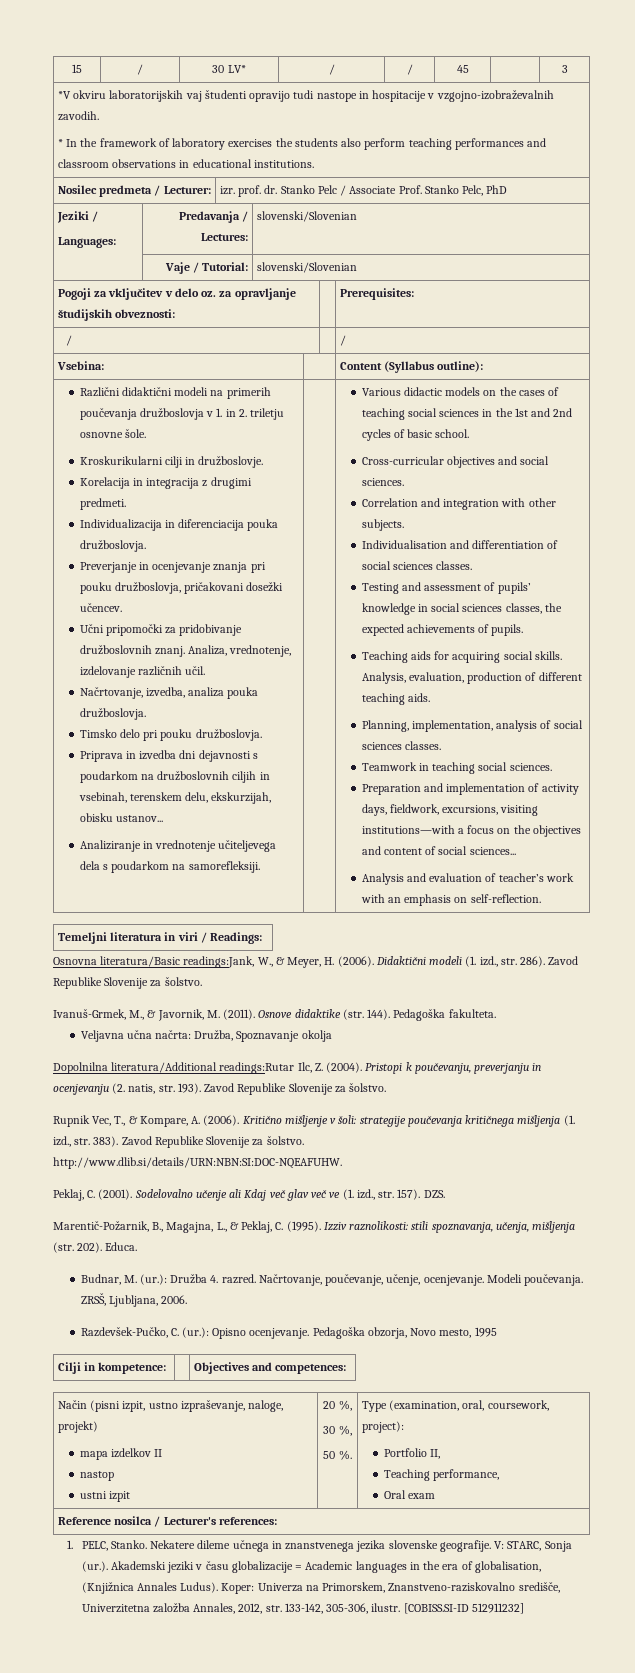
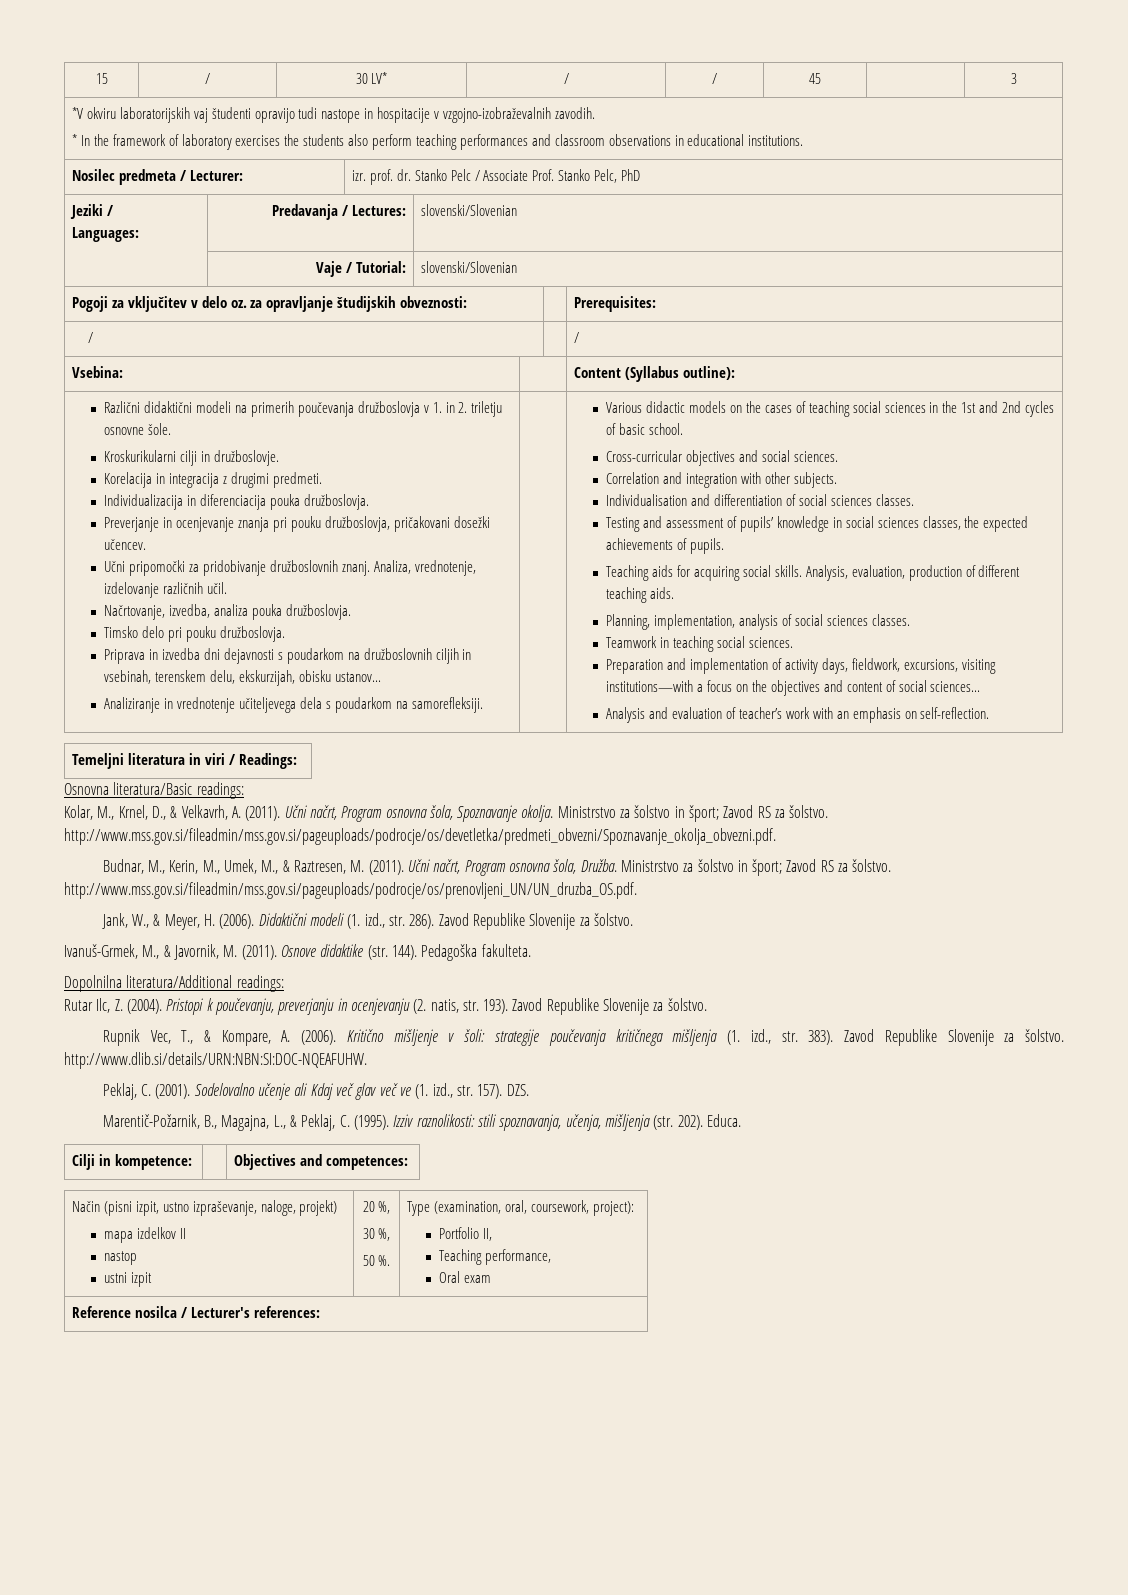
[183,956,255,968] readings:Jank, -> [196,782,244,799] [64,805,829,822] [64,828,776,845] [102,859,892,876] [64,882,637,899] [101,913,128,929] readings: // Kolar, M., Krnel, D., & Velkavrh, A. (2011). Učni načrt, Program osnovna šola, Spoznavanje okolja. Ministrstvo za šolstvo in šport; Zavod RS za šolstvo. http://www.mss.gov.si/fileadmin/mss.gov.si/pageuploads/podrocje/os/devetletka/predmeti_obvezni/Spoznavanje_okolja_obvezni.pdf. // Budnar, M., Kerin, M., Umek, M., & Raztresen, M. (2011). Učni načrt, Program osnovna šola, Družba. Ministrstvo za šolstvo in šport; Zavod RS za šolstvo. http://www.mss.gov.si/fileadmin/mss.gov.si/pageuploads/podrocje/os/prenovljeni_UN/UN_druzba_OS.pdf. // Jank,
[80,1030,332,1042] // Veljavna učna načrta: Družba, Spoznavanje okolja -> (531, 950) none
[219,1062,295,1074] readings:Rutar -> [236,975,284,992] [64,999,93,1011] readings: // Rutar
[80,1274,584,1286] [80,1293,187,1307] [80,1327,497,1339] // Budnar, M. (ur.): Družba 4. razred. Načrtovanje, poučevanje, učenje, ocenjevanje. Modeli poučevanja. ZRSŠ, Ljubljana, 2006. // Razdevšek-Pučko, C. (ur.): Opisno ocenjevanje. Pedagoška obzorja, Novo mesto, 1995 -> (741, 1120) none
[67,1540,572,1552] [81,1561,541,1573] [81,1582,560,1594] [81,1603,524,1614] // 1. PELC, Stanko. Nekatere dileme učnega in znanstvenega jezika slovenske geografije. V: STARC, Sonja (ur.). Akademski jeziki v času globalizacije = Academic languages in the era of globalisation, (Knjižnica Annales Ludus). Koper: Univerza na Primorskem, Znanstveno-raziskovalno središče, Univerzitetna založba Annales, 2012, str. 133-142, 305-306, ilustr. [COBISS.SI-ID 512911232] -> (320, 1312) none

